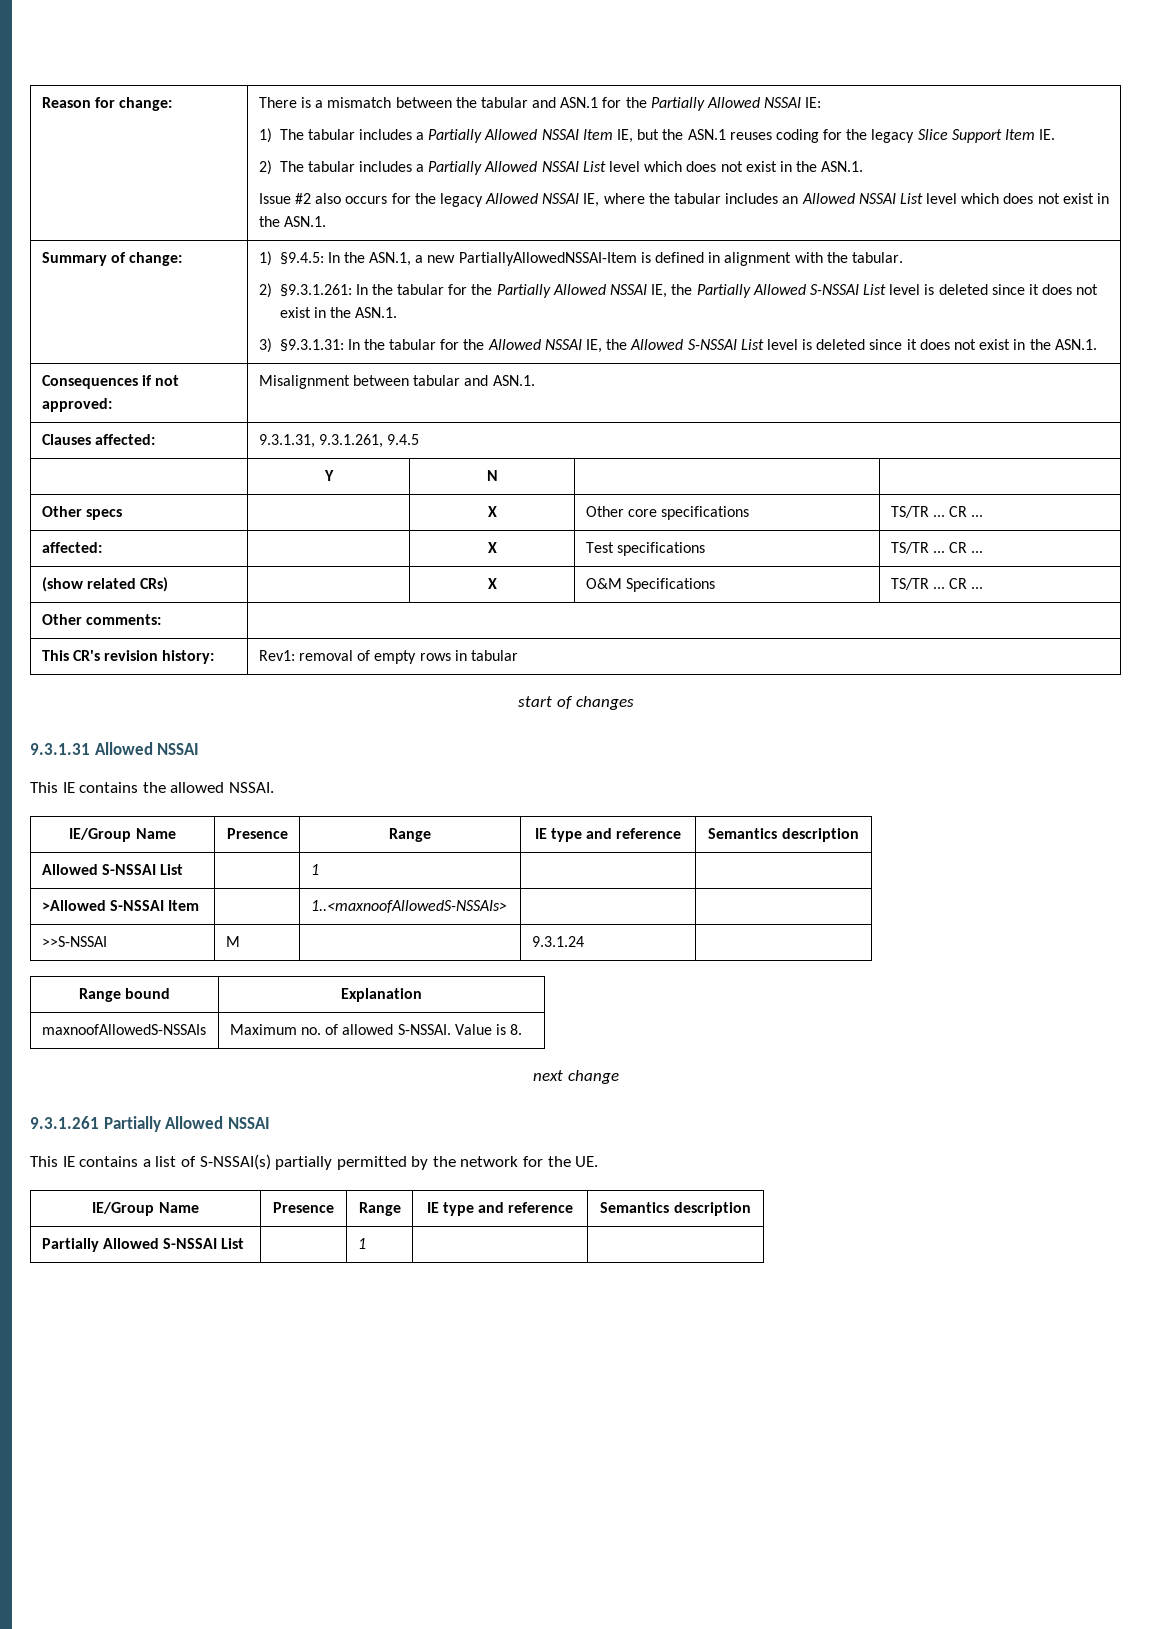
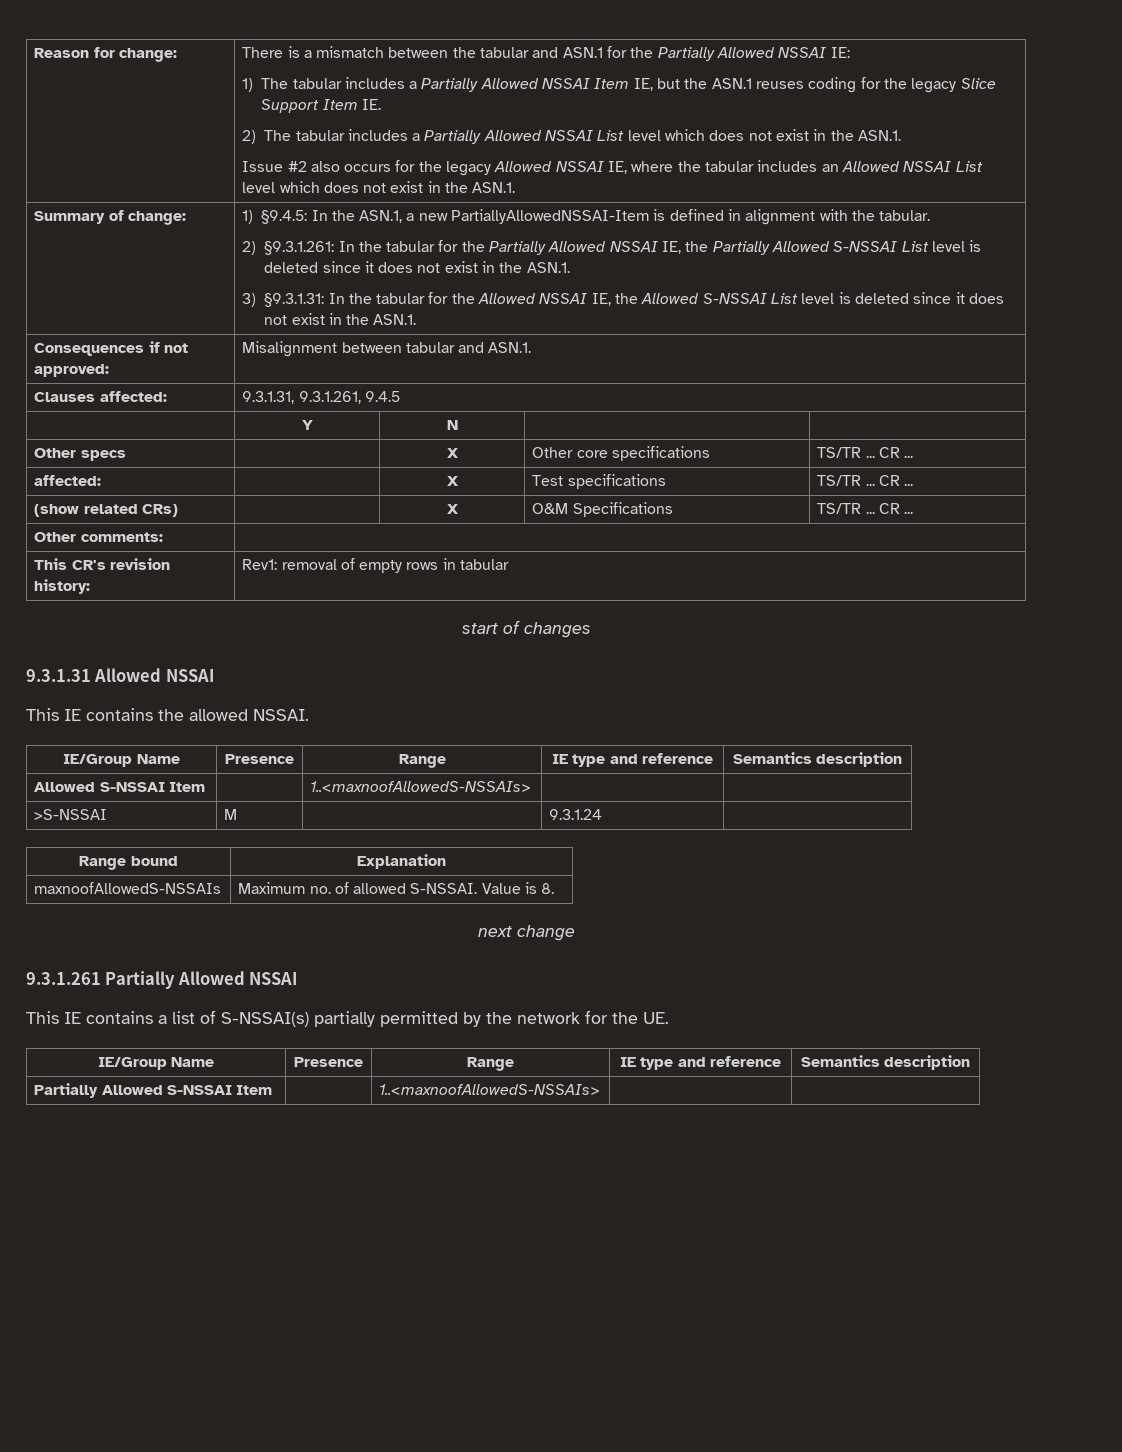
[160,864,184,875] [310,864,319,875] [41,900,164,911] List | | 1 | | // >Allowed S-NSSAI -> (165, 787) none
[41,936,107,947] >>S-NSSAI -> [34,809,108,820] >S-NSSAI
[221,1238,245,1249] [357,1238,366,1249] List | | 1 -> [236,1085,273,1095] [379,1084,601,1095] Item | | 1..<maxnoofAllowedS-NSSAIs>

